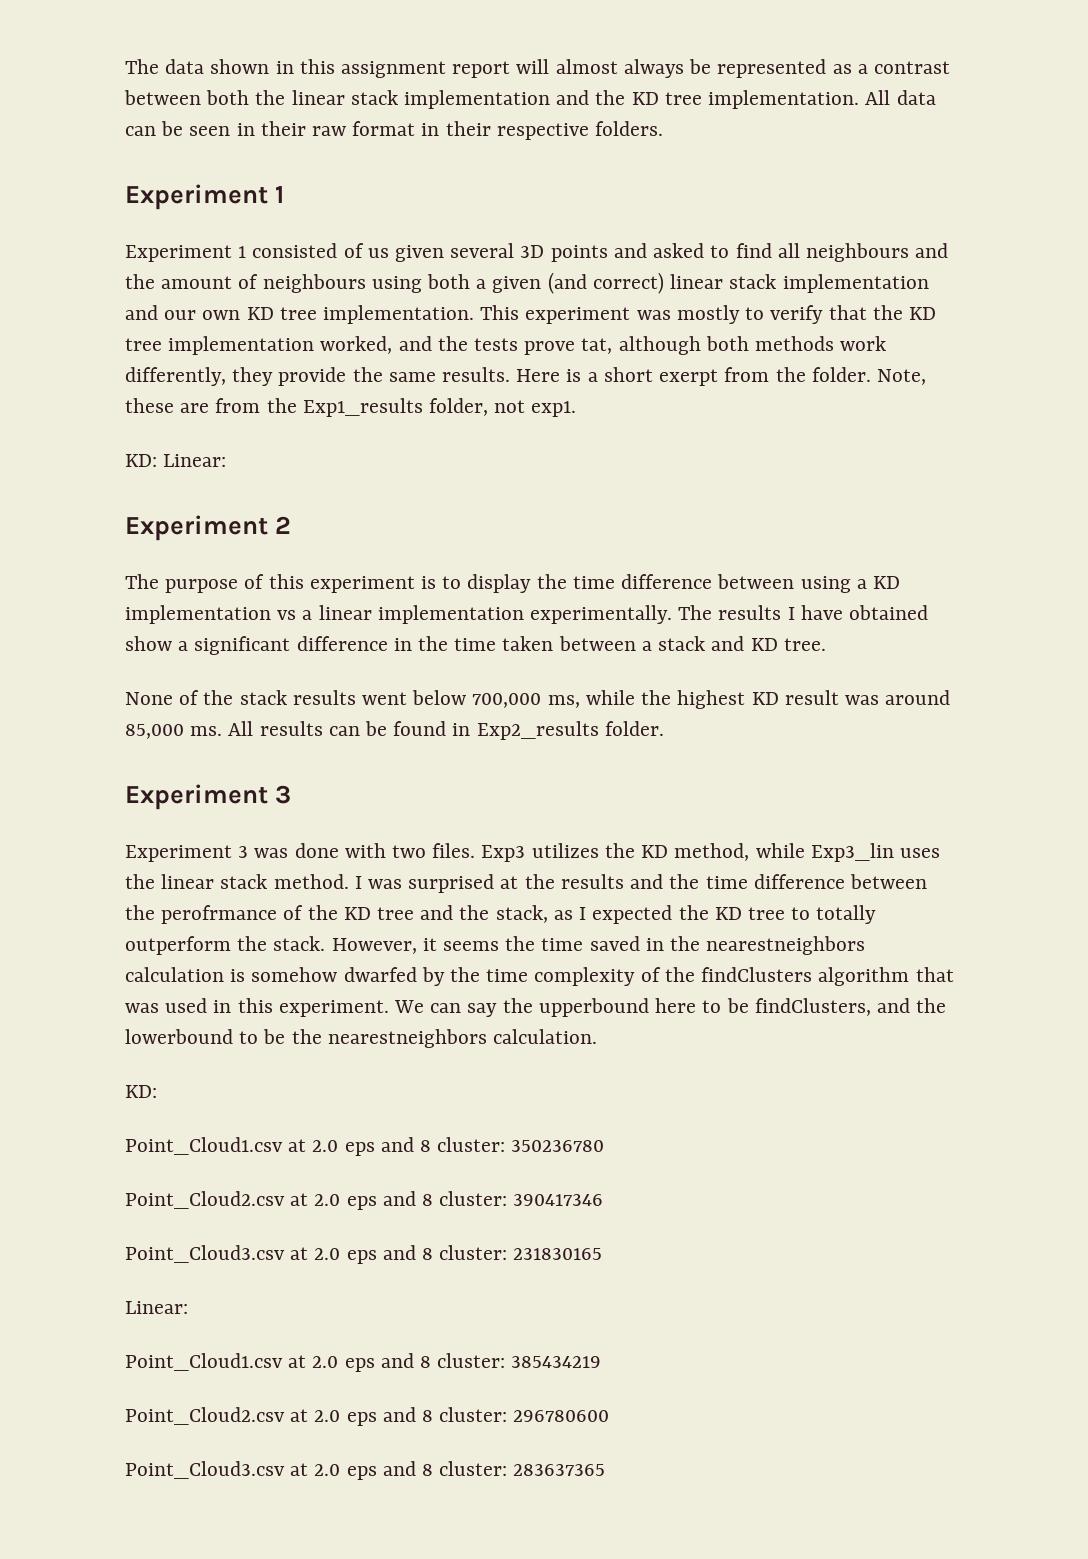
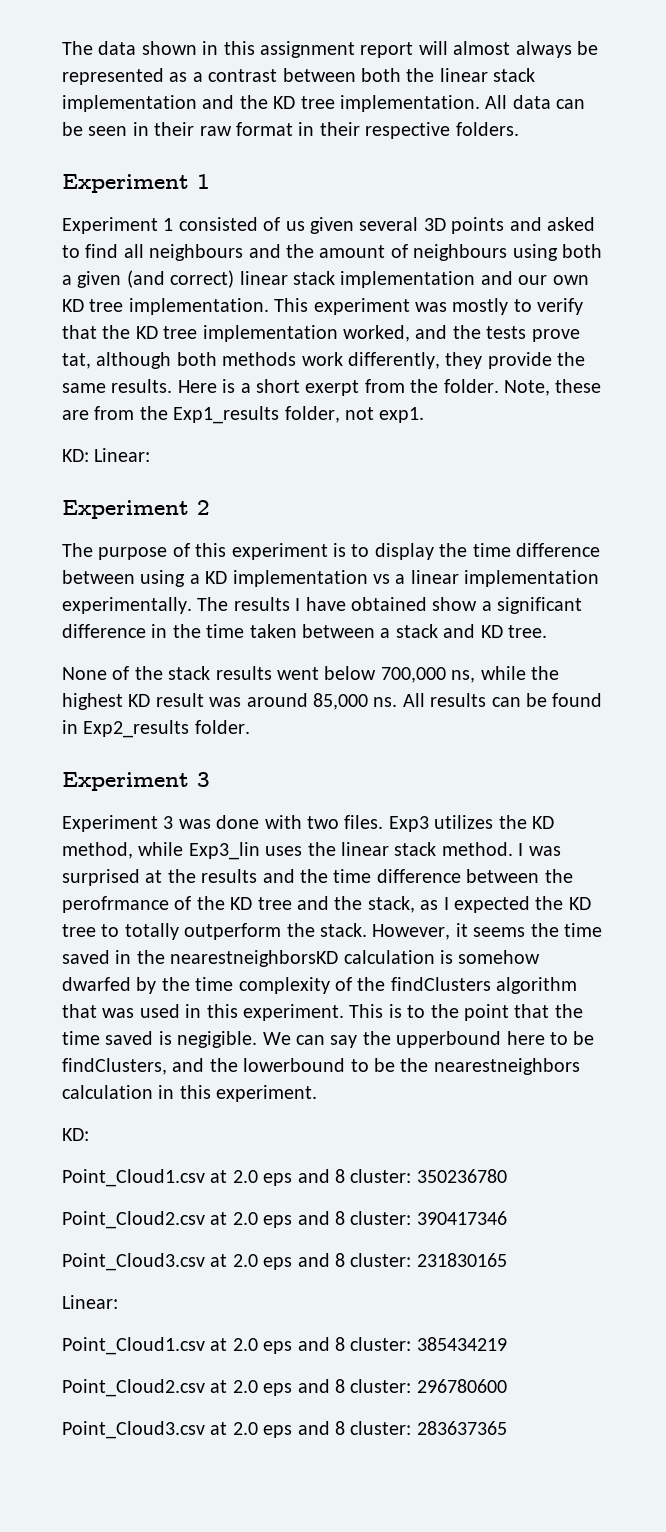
[547,695,580,708] ms, -> [451,670,476,683] ns,
[190,726,223,736] ms. -> [373,697,398,707] ns.
[706,936,866,955] nearestneighbors -> [170,950,339,967] nearestneighborsKD
(389, 1008) none -> [349,1004,583,1021] [62,1031,258,1048] This is to the point that the time saved is negigible.
[493,1029,598,1044] calculation. -> [62,1085,318,1102] calculation in this experiment.

